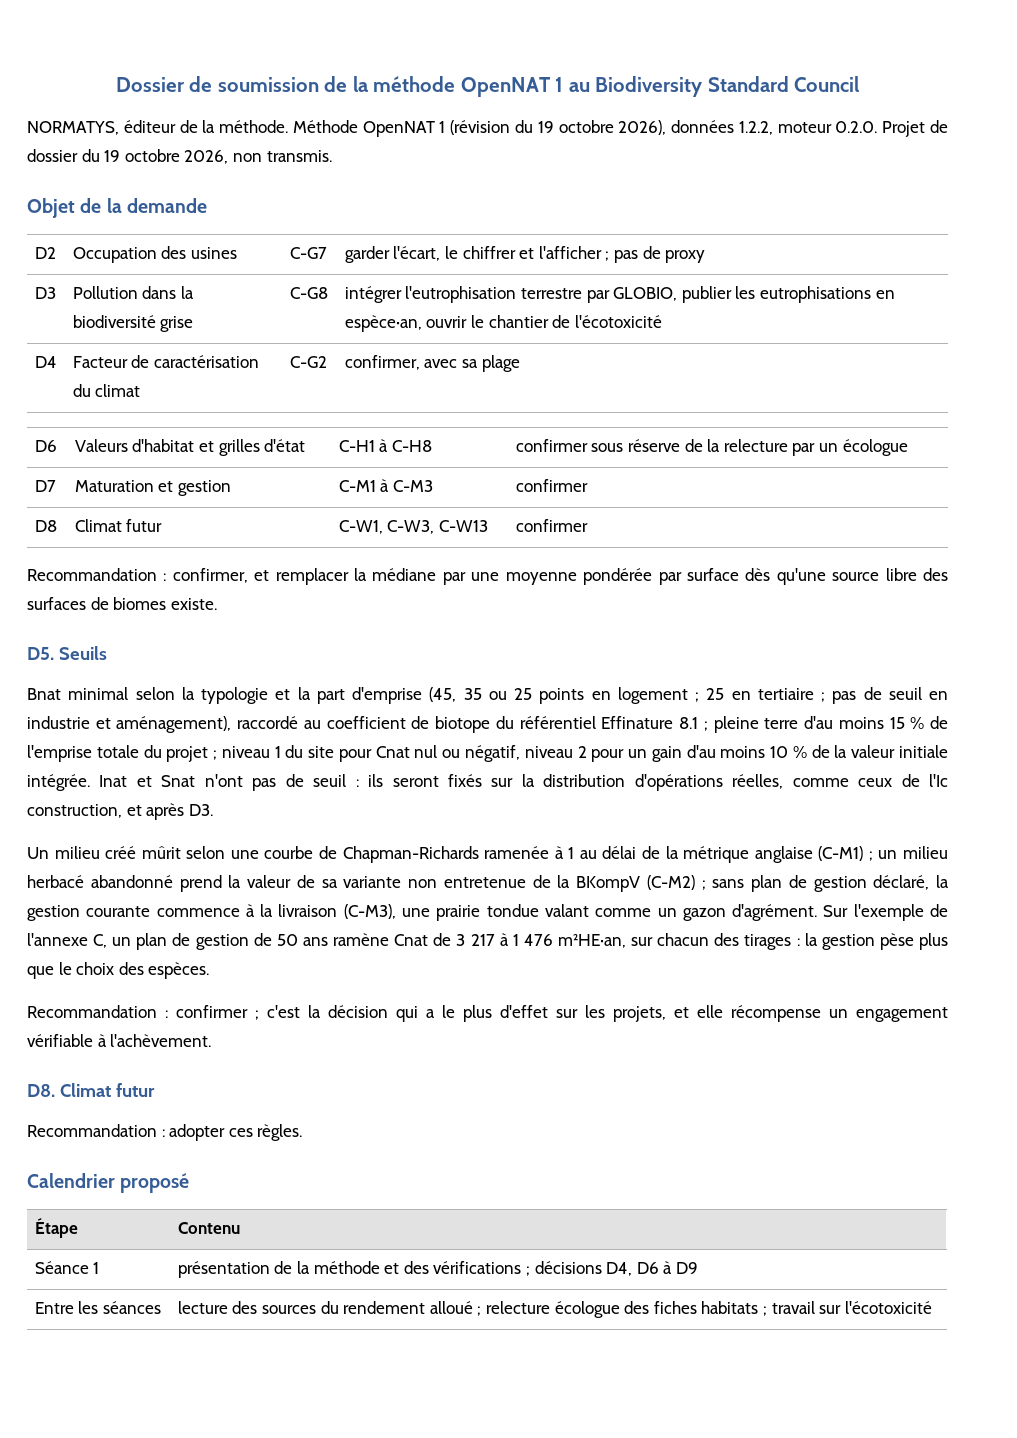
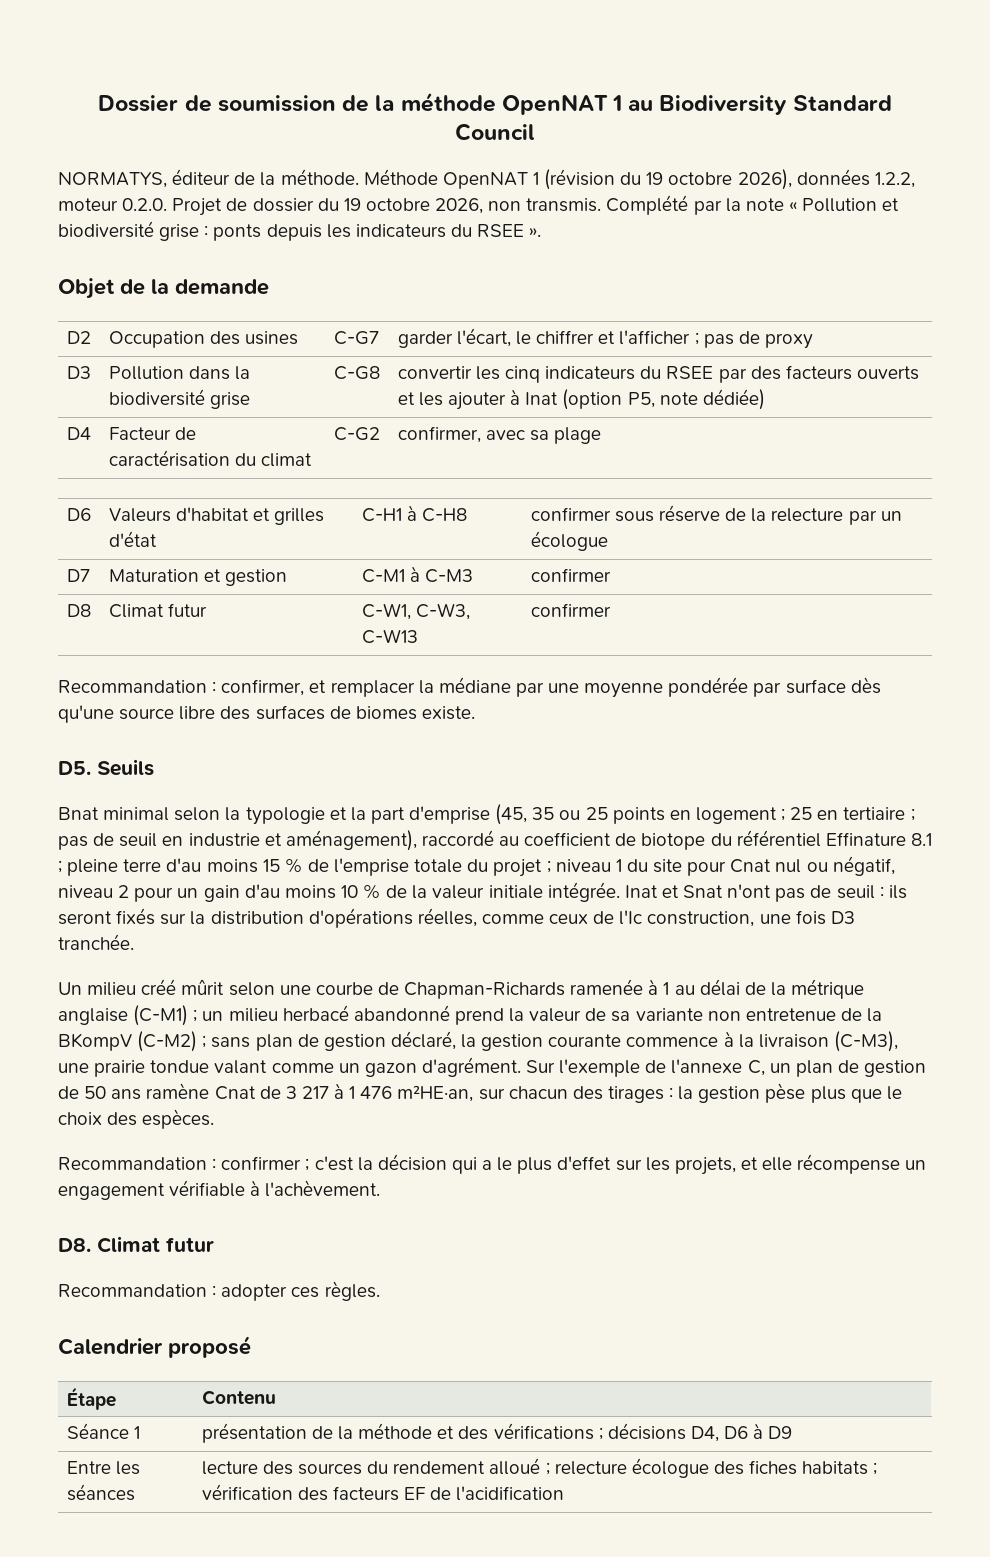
(332, 156) none -> [606,195,900,215] [58,221,542,241] Complété par la note « Pollution et biodiversité grise : ponts depuis les indicateurs du RSEE ».
[344,286,895,303] [344,315,662,332] intégrer l'eutrophisation terrestre par GLOBIO, publier les eutrophisations en espèce·an, ouvrir le chantier de l'écotoxicité -> [397,365,919,383] [397,389,765,410] convertir les cinq indicateurs du RSEE par des facteurs ouverts et les ajouter à Inat (option P5, note dédiée)
[126,803,213,820] et après D3. -> [759,910,855,925] [58,934,134,950] une fois D3 tranchée.
[771,1301,932,1314] travail sur l'écotoxicité -> [201,1484,565,1501] vérification des facteurs EF de l'acidification

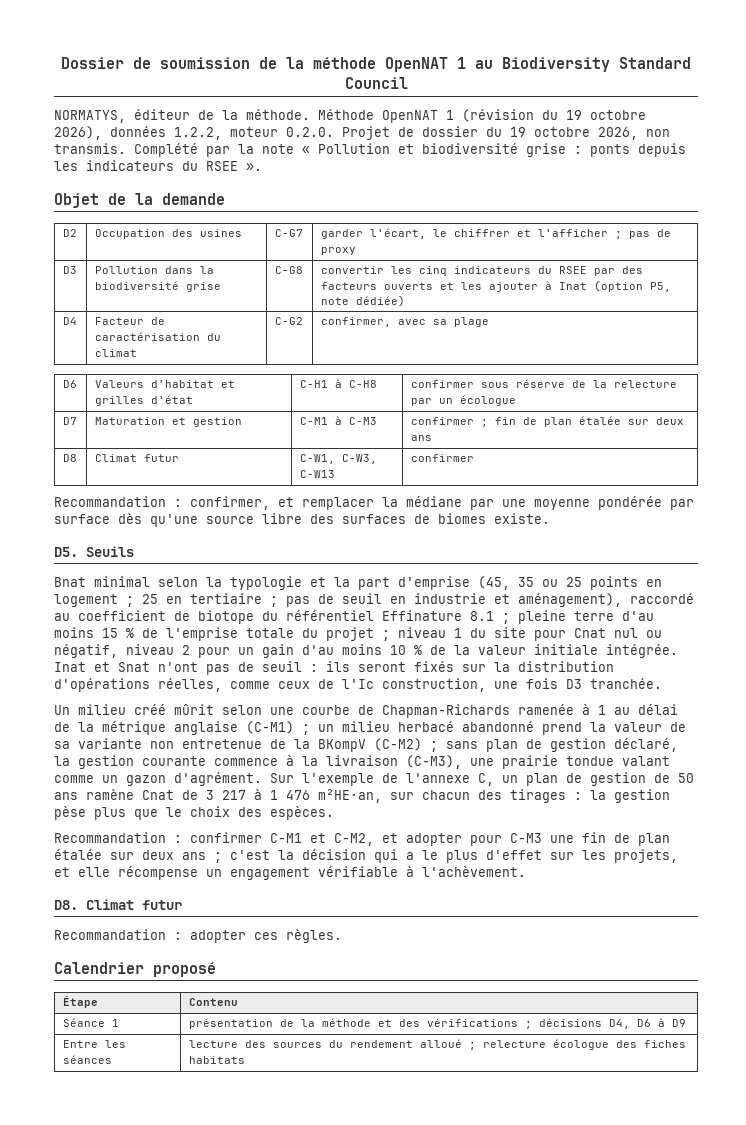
(611, 575) none -> [480,416,684,427] [410,435,432,441] ; fin de plan étalée sur deux ans
(302, 1163) none -> [270,832,670,846] [54,849,206,860] C-M1 et C-M2, et adopter pour C-M3 une fin de plan étalée sur deux ans
[873,1462,878,1475] [201,1484,565,1501] ; vérification des facteurs EF de l'acidification -> (245, 1060) none

